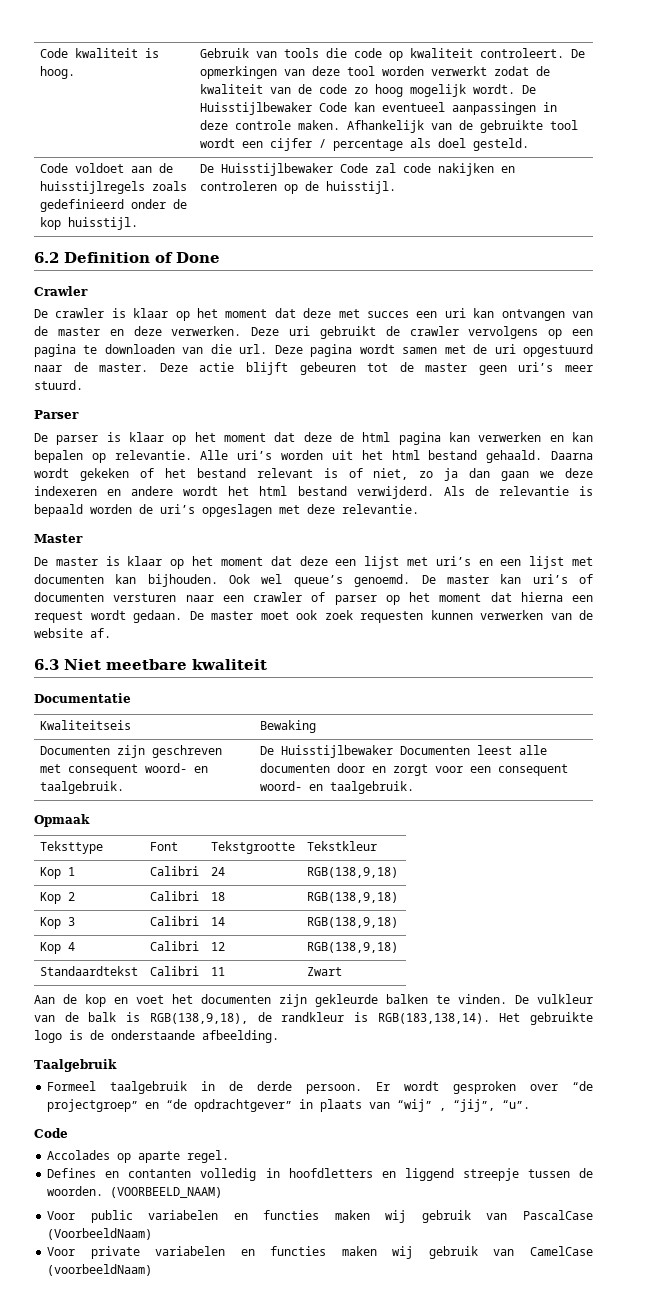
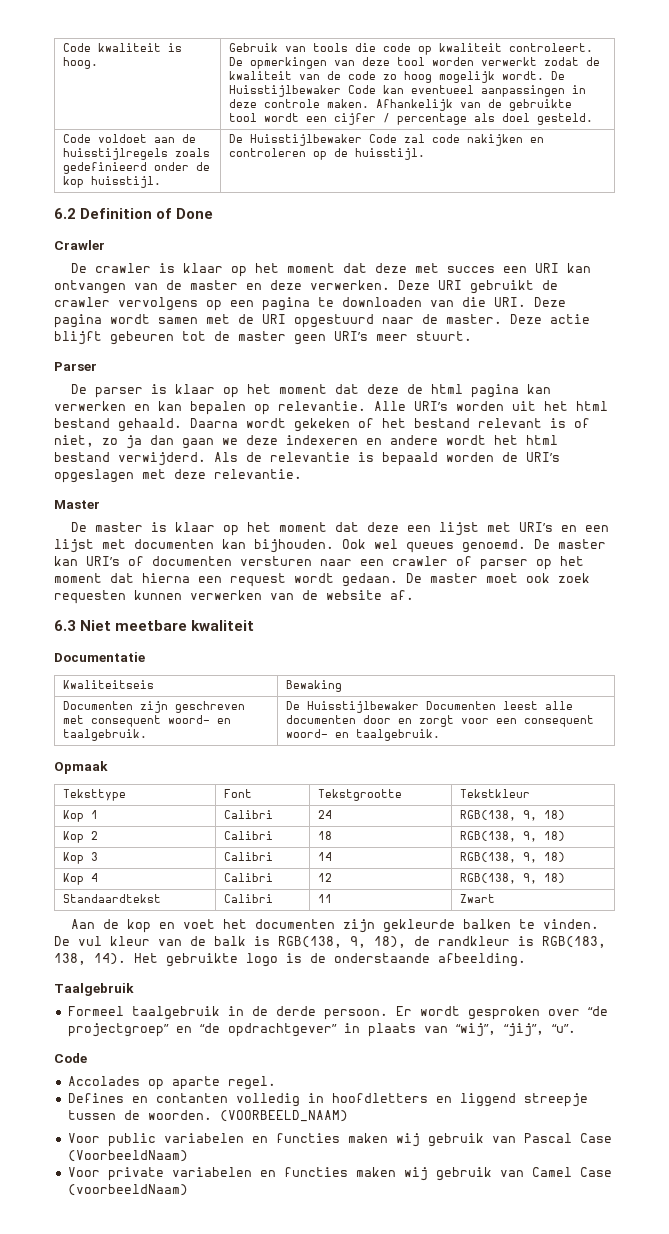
[444,308,466,318] uri -> [535,263,560,273] URI
[289,326,310,336] uri -> [438,280,462,290] URI
[239,344,268,354] url. -> [494,297,526,307] URI.
[494,344,516,354] uri -> [262,314,286,324] URI
[518,362,593,372] [34,380,83,390] uri’s meer stuurd. -> [334,331,472,341] URI’s meer stuurt.
[237,450,273,460] uri’s -> [414,401,448,411] URI’s
[160,504,195,514] uri’s -> [526,452,560,462] URI’s
[435,556,471,566] uri’s -> [519,522,554,532] URI’s
[293,575,343,587] queue’s -> [406,542,454,553] queues
[532,574,568,584] uri’s -> [86,556,120,566] URI’s
[306,867,398,878] RGB(138,9,18) -> [459,810,565,821] RGB(138, 9, 18)
[306,892,398,903] RGB(138,9,18) -> [459,831,565,842] RGB(138, 9, 18)
[306,917,398,928] RGB(138,9,18) -> [459,852,565,863] RGB(138, 9, 18)
[306,942,398,953] RGB(138,9,18) -> [459,873,565,884] RGB(138, 9, 18)
[537,994,593,1004] vulkleur -> [78,936,150,946] vul kleur
[149,1012,490,1024] RGB(138,9,18), de randkleur is RGB(183,138,14). -> [278,936,606,948] [54,953,126,965] RGB(138, 9, 18), de randkleur is RGB(183, 138, 14).
[397,1099,447,1112] “wij” , -> [455,1023,496,1037] “wij”,
[522,1210,593,1220] PascalCase -> [523,1133,612,1143] Pascal Case
[529,1246,593,1256] CamelCase -> [531,1167,612,1177] Camel Case

